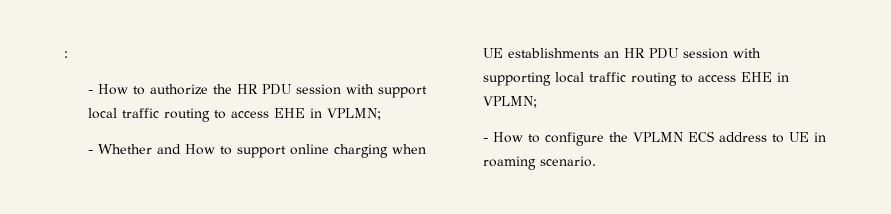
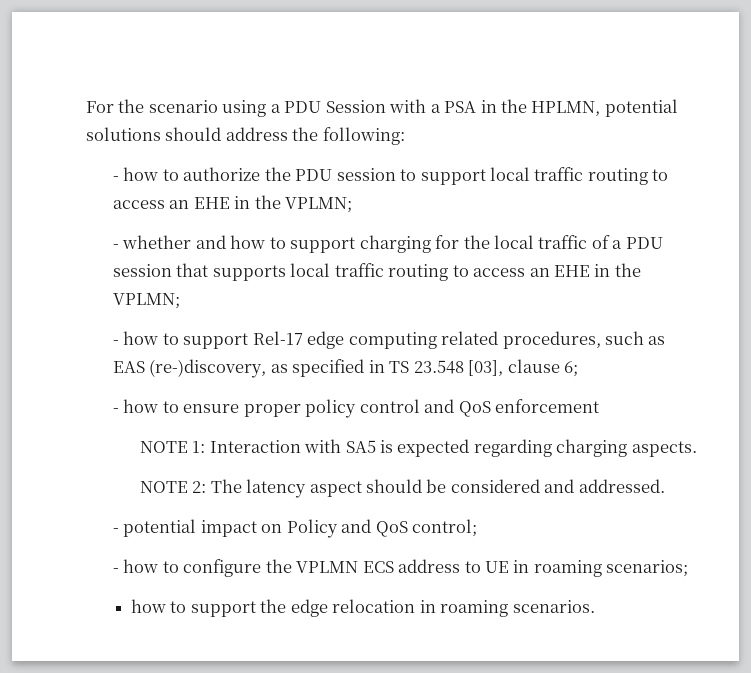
[64,51,68,58] [88,84,129,95] : // - How -> [86,99,678,117] [86,127,405,145] [112,167,159,181] For the scenario using a PDU Session with a PSA in the HPLMN, potential solutions should address the following: // - how
[237,84,375,95] HR PDU session with -> [295,168,417,181] PDU session to
[274,108,382,120] [88,144,427,158] [483,48,762,59] [483,72,790,86] [483,96,538,108] [483,132,524,143] EHE in VPLMN; // - Whether and How to support online charging when UE establishments an HR PDU session with supporting local traffic routing to access EHE in VPLMN; // - How -> [169,195,353,213] [112,235,663,253] [112,263,641,281] [112,293,180,309] [112,331,666,349] [112,359,578,378] [112,399,599,418] [139,439,697,457] [139,479,665,498] [112,519,478,538] [112,559,159,573] an EHE in the VPLMN; // - whether and how to support charging for the local traffic of a PDU session that supports local traffic routing to access an EHE in the VPLMN; // - how to support Rel-17 edge computing related procedures, such as EAS (re-)discovery, as specified in TS 23.548 [03], clause 6; // - how to ensure proper policy control and QoS enforcement // NOTE 1: Interaction with SA5 is expected regarding charging aspects. // NOTE 2: The latency aspect should be considered and addressed. // - potential impact on Policy and QoS control; // - how
[540,156,597,167] scenario. -> [606,560,689,577] [131,599,595,617] scenarios; // how to support the edge relocation in roaming scenarios.

